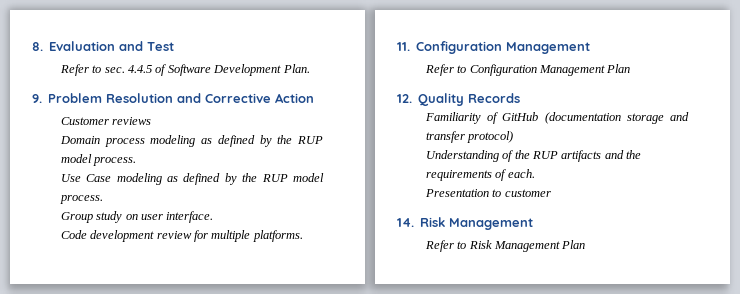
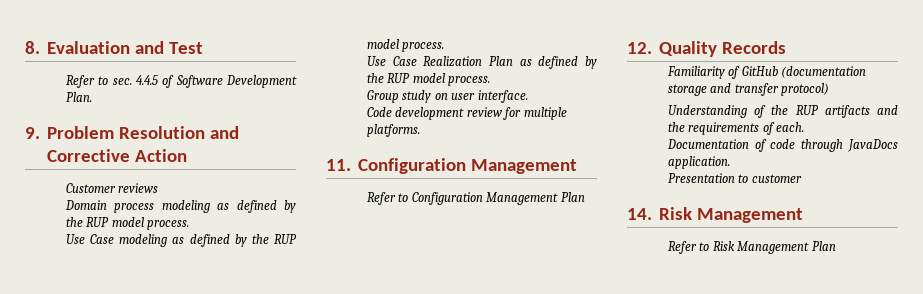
(103, 199) none -> [366,56,597,69] [366,73,491,86] // Use Case Realization Plan as defined by the RUP model process.
(535, 173) none -> [666,139,898,152] [667,156,730,169] // Documentation of code through JavaDocs application.

